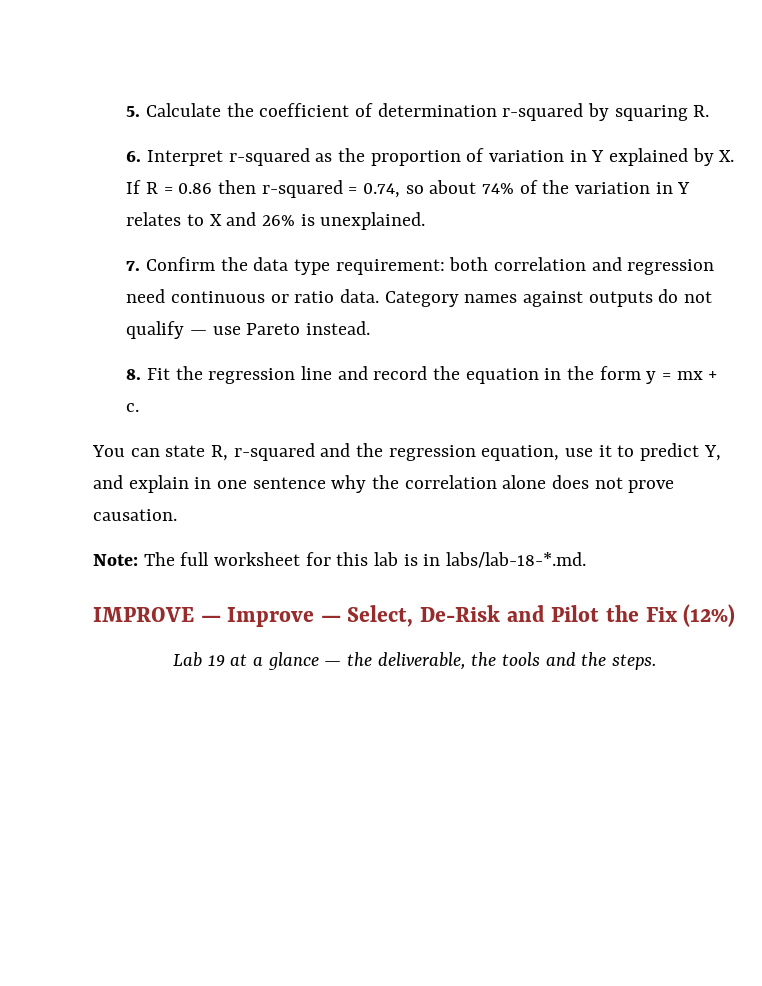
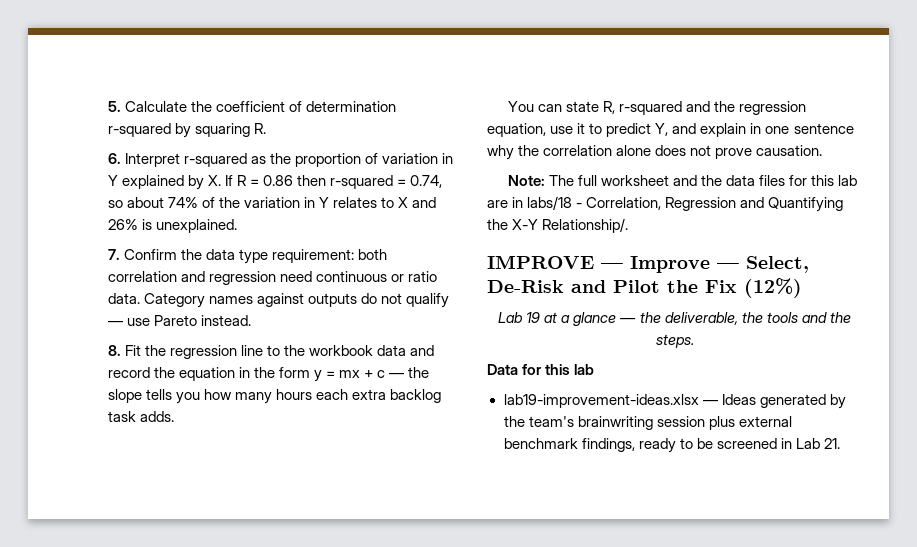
(333, 373) none -> [266,345,407,356] to the workbook data
[126,403,140,412] c. -> [377,367,430,378] [107,389,442,404] [107,411,174,422] c — the slope tells you how many hours each extra backlog task adds.
[305,552,587,568] for this lab is in labs/lab-18-*.md. -> [673,175,858,186] [487,196,844,212] [487,218,629,233] and the data files for this lab are in labs/18 - Correlation, Regression and Quantifying the X-Y Relationship/.
(657, 662) none -> [487,364,595,375] [503,394,846,409] [503,416,792,430] [503,438,840,453] // Data for this lab // lab19-improvement-ideas.xlsx — Ideas generated by the team's brainwriting session plus external benchmark findings, ready to be screened in Lab 21.

